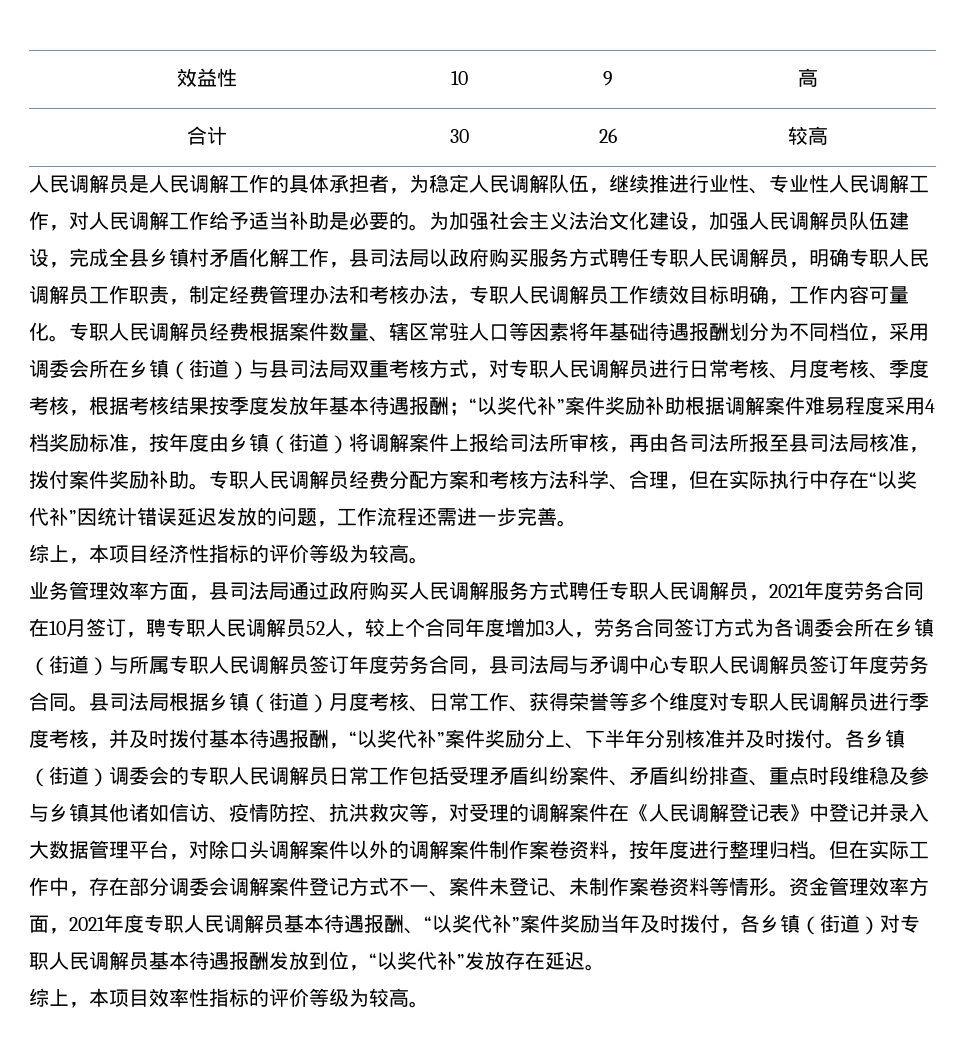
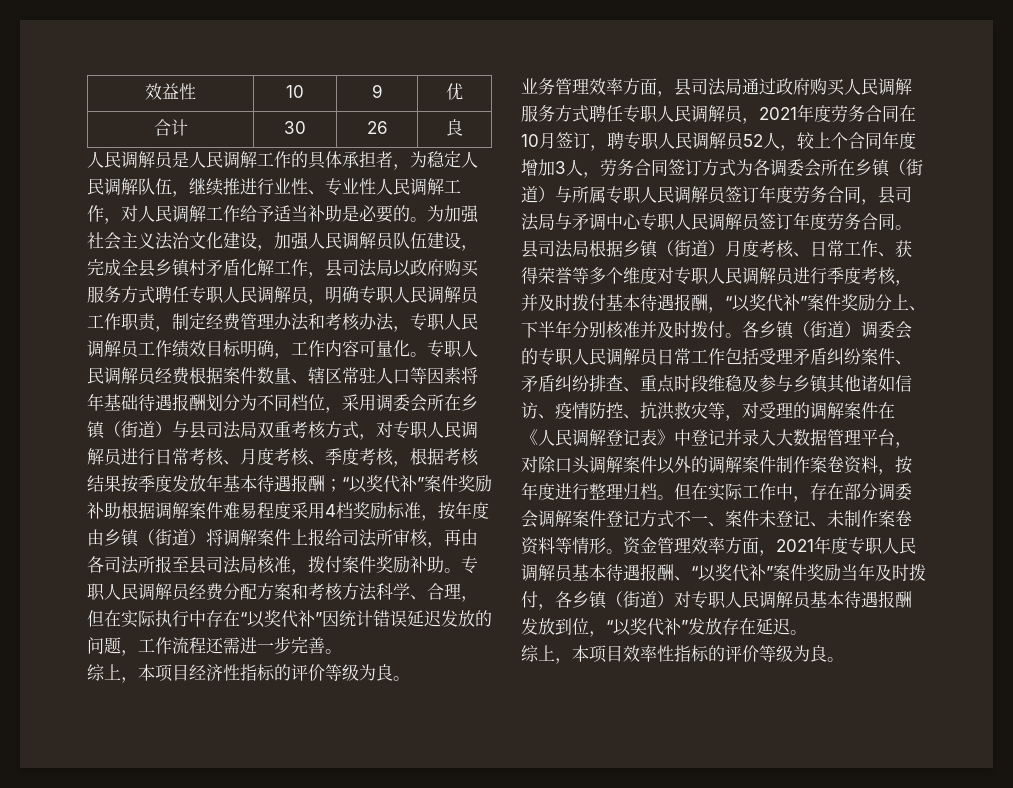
[798,68,818,87] 高 -> [446,83,464,100] 优
[788,126,828,145] 较高 -> [446,119,464,136] 良
[369,544,409,563] 较高 -> [376,664,393,681] 良
[369,988,409,1007] 较高 -> [810,645,827,662] 良

